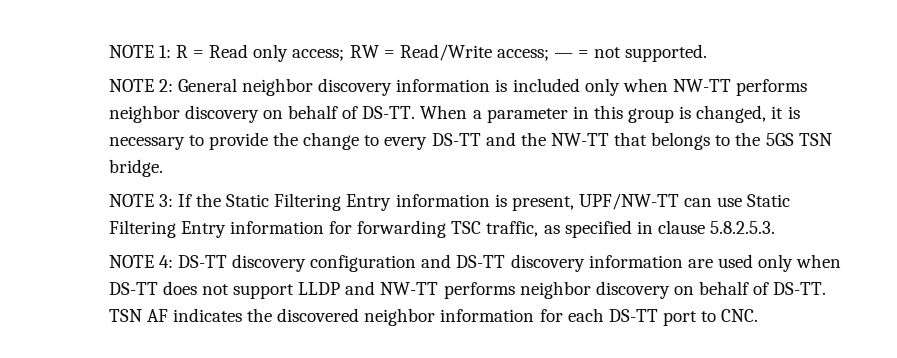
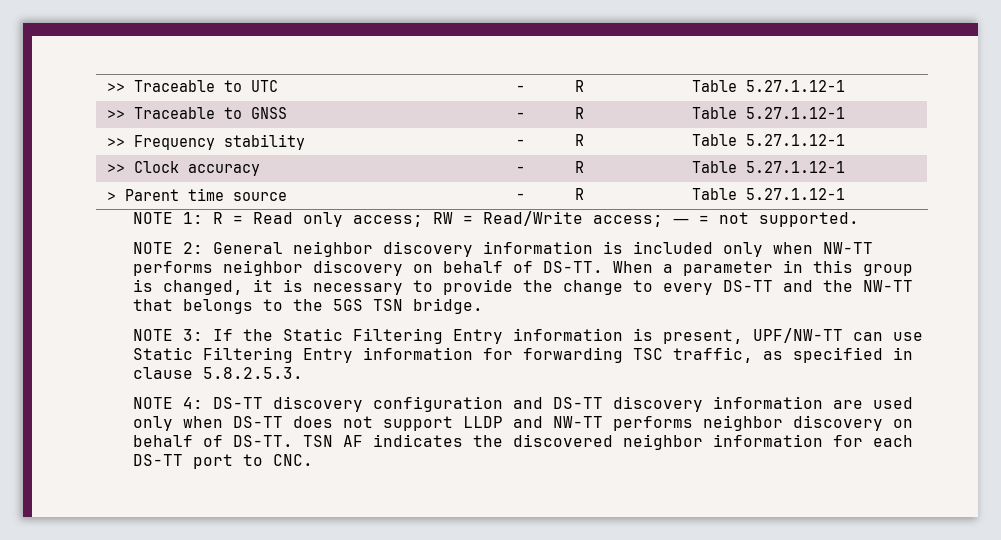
(108, 51) none -> [106,80,278,92] [516,85,525,92] [574,80,584,92] [691,80,845,92] [106,107,287,119] [516,112,525,119] [574,107,584,119] [691,107,845,119] [106,134,305,150] [516,139,525,146] [574,134,584,146] [691,134,845,146] [106,161,260,176] [516,166,525,173] [574,161,584,173] [691,161,845,173] [106,188,287,201] [516,193,525,200] [574,188,584,200] [691,188,845,200] >> Traceable to UTC | - | R | Table 5.27.1.12-1 // >> Traceable to GNSS | - | R | Table 5.27.1.12-1 // >> Frequency stability | - | R | Table 5.27.1.12-1 // >> Clock accuracy | - | R | Table 5.27.1.12-1 // > Parent time source | - | R | Table 5.27.1.12-1 //

